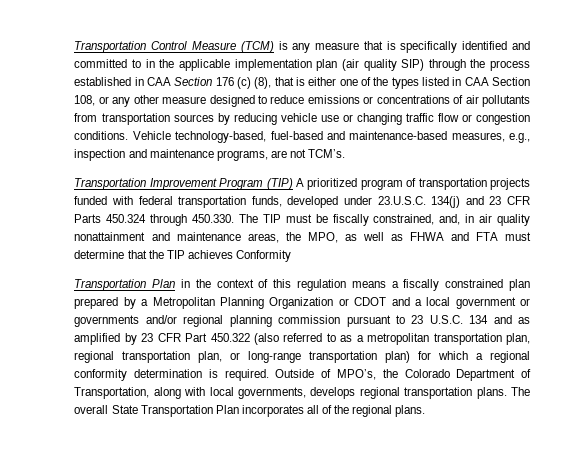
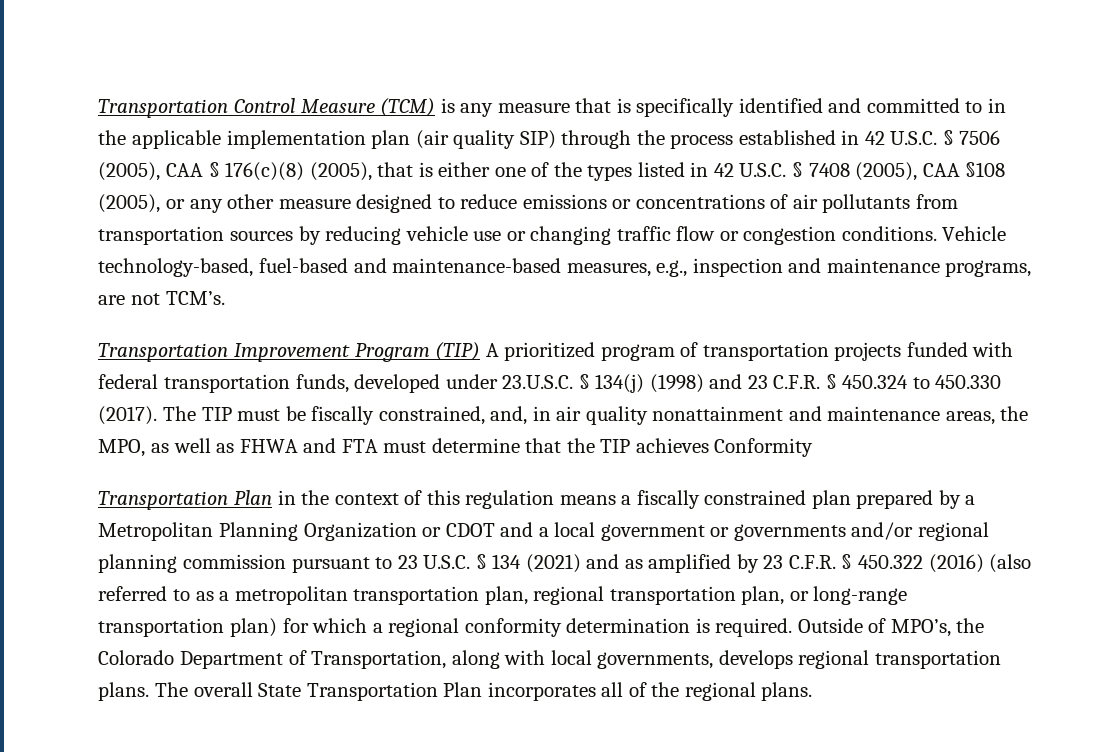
[147,77,272,89] CAA Section 176 (c) (8), -> [864,130,1001,145] [98,162,372,181] 42 U.S.C. § 7506 (2005), CAA § 176(c)(8) (2005),
[464,77,531,86] [74,95,96,106] CAA Section 108, -> [713,162,1006,181] [98,194,161,213] 42 U.S.C. § 7408 (2005), CAA §108 (2005),
[431,196,531,208] [74,214,235,226] 134(j) and 23 CFR Parts 450.324 through 450.330. -> [578,374,1002,393] [98,406,158,425] § 134(j) (1998) and 23 C.F.R. § 450.324 to 450.330 (2017).
[469,315,489,324] 134 -> [475,554,581,573] § 134 (2021)
[157,333,250,342] CFR Part 450.322 -> [788,554,984,573] C.F.R. § 450.322 (2016)

